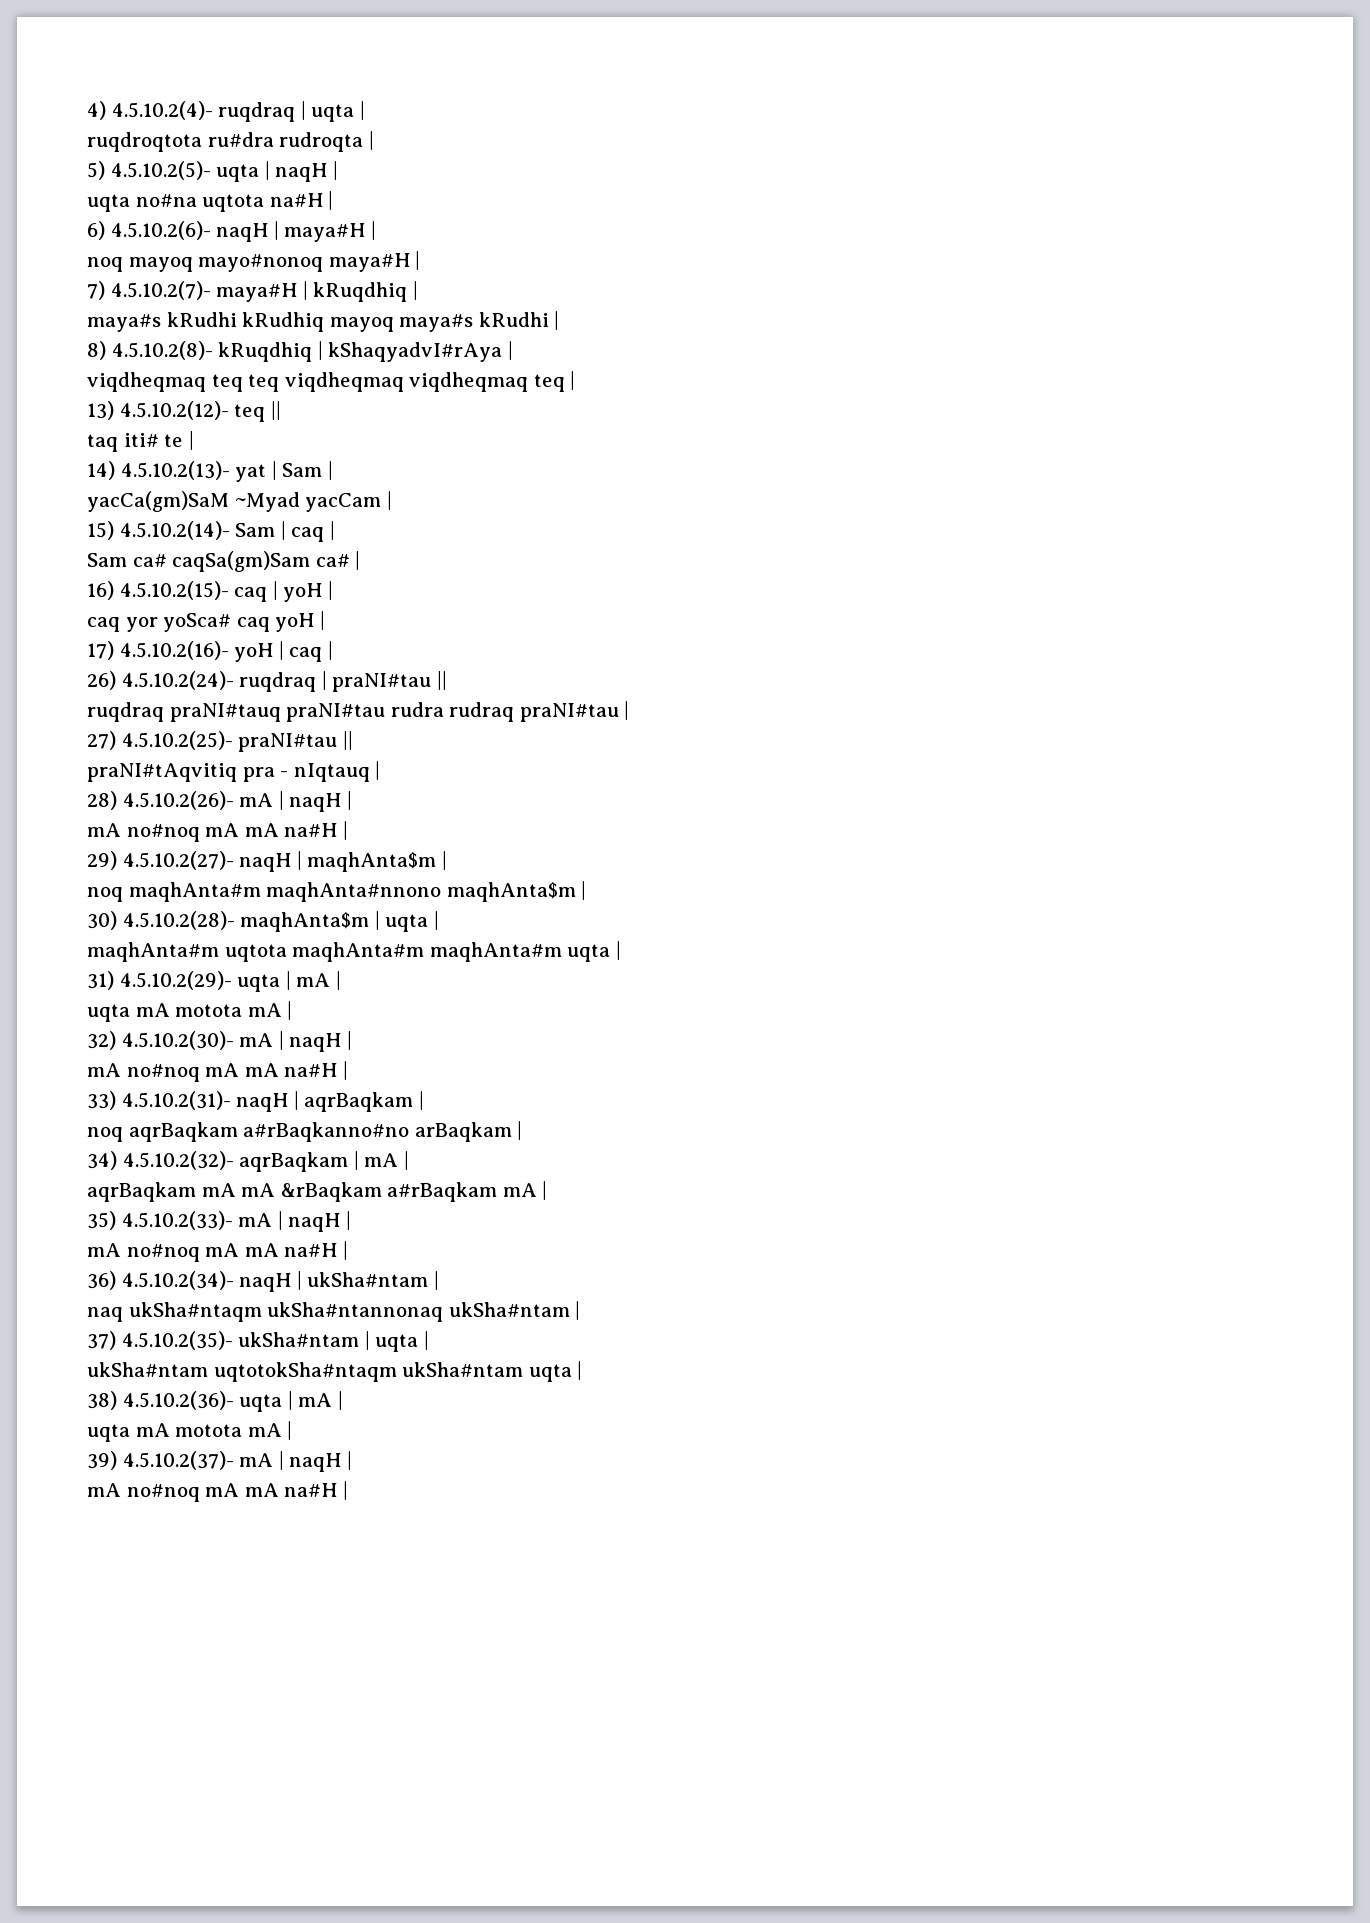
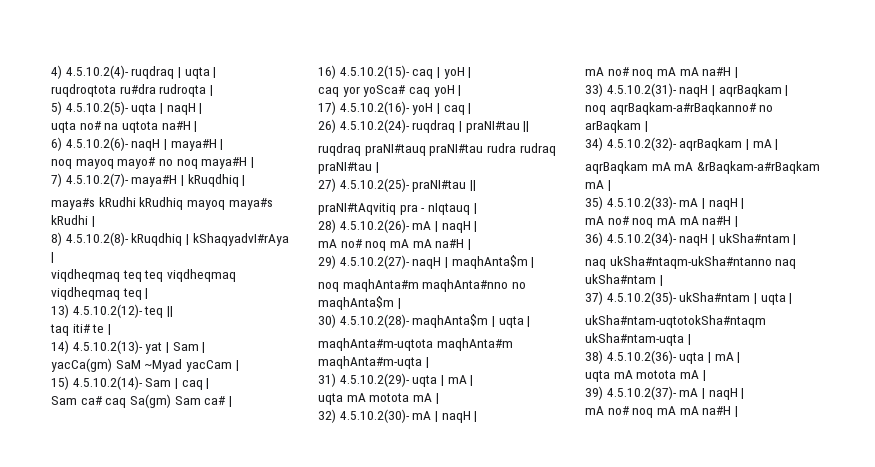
[135,194,197,207] no#na -> [79,121,119,130] no# na
[198,254,324,272] mayo#nonoq -> [117,157,198,169] mayo# no noq
[87,491,229,512] yacCa(gm)SaM -> [51,358,141,372] yacCa(gm) SaM
[172,551,311,572] caqSa(gm)Sam -> [105,394,201,408] caq Sa(gm) Sam
[126,824,200,842] no#noq -> [340,239,387,251] no# noq
[266,882,442,902] maqhAnta#nnono -> [422,279,526,292] maqhAnta#nno no
[87,942,611,962] maqhAnta#m uqtota maqhAnta#m maqhAnta#m uqta -> [318,338,513,351] [318,356,422,369] maqhAnta#m-uqtota maqhAnta#m maqhAnta#m-uqta
[126,1064,200,1082] no#noq -> [607,67,654,79] no# noq
[128,1122,410,1142] aqrBaqkam a#rBaqkanno#no -> [609,102,774,115] aqrBaqkam-a#rBaqkanno# no
[280,1182,498,1202] &rBaqkam a#rBaqkam -> [696,161,820,174] &rBaqkam-a#rBaqkam
[126,1244,200,1262] no#noq -> [607,216,654,228] no# noq
[128,1302,444,1322] ukSha#ntaqm ukSha#ntannonaq -> [609,256,797,269] ukSha#ntaqm-ukSha#ntanno naq
[87,1362,572,1382] ukSha#ntam uqtotokSha#ntaqm ukSha#ntam uqta -> [585,315,766,328] [585,333,684,346] ukSha#ntam-uqtotokSha#ntaqm ukSha#ntam-uqta
[126,1484,200,1502] no#noq -> [607,406,654,418] no# noq

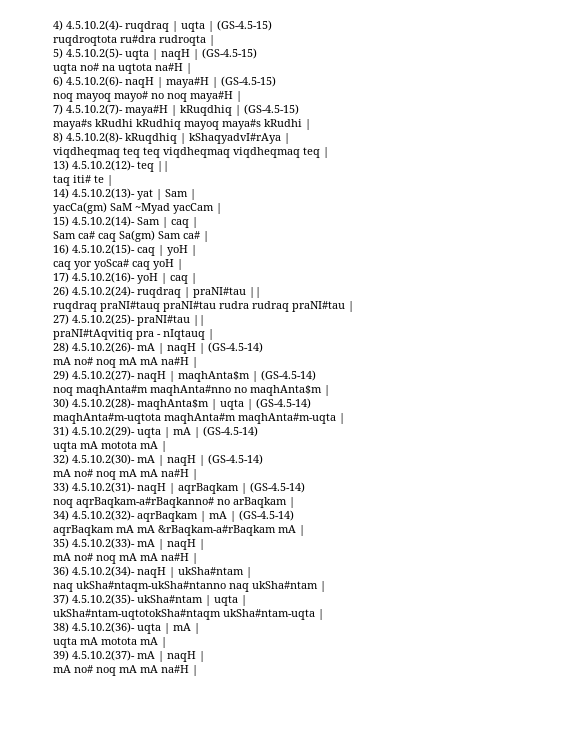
(217, 72) none -> [217,20,272,31] (GS-4.5-15)
(203, 108) none -> [202,48,257,59] (GS-4.5-15)
(224, 144) none -> [221,76,276,87] (GS-4.5-15)
(246, 180) none -> [244,104,299,115] (GS-4.5-15)
(478, 226) none -> [208,342,263,353] (GS-4.5-14)
(535, 262) none -> [261,370,316,381] (GS-4.5-14)
(531, 321) none -> [256,398,311,409] (GS-4.5-14)
(474, 380) none -> [203,426,258,437] (GS-4.5-14)
(478, 416) none -> [208,454,263,465] (GS-4.5-14)
(789, 90) none -> [250,482,305,493] (GS-4.5-14)
(779, 144) none -> [239,510,294,521] (GS-4.5-14)

